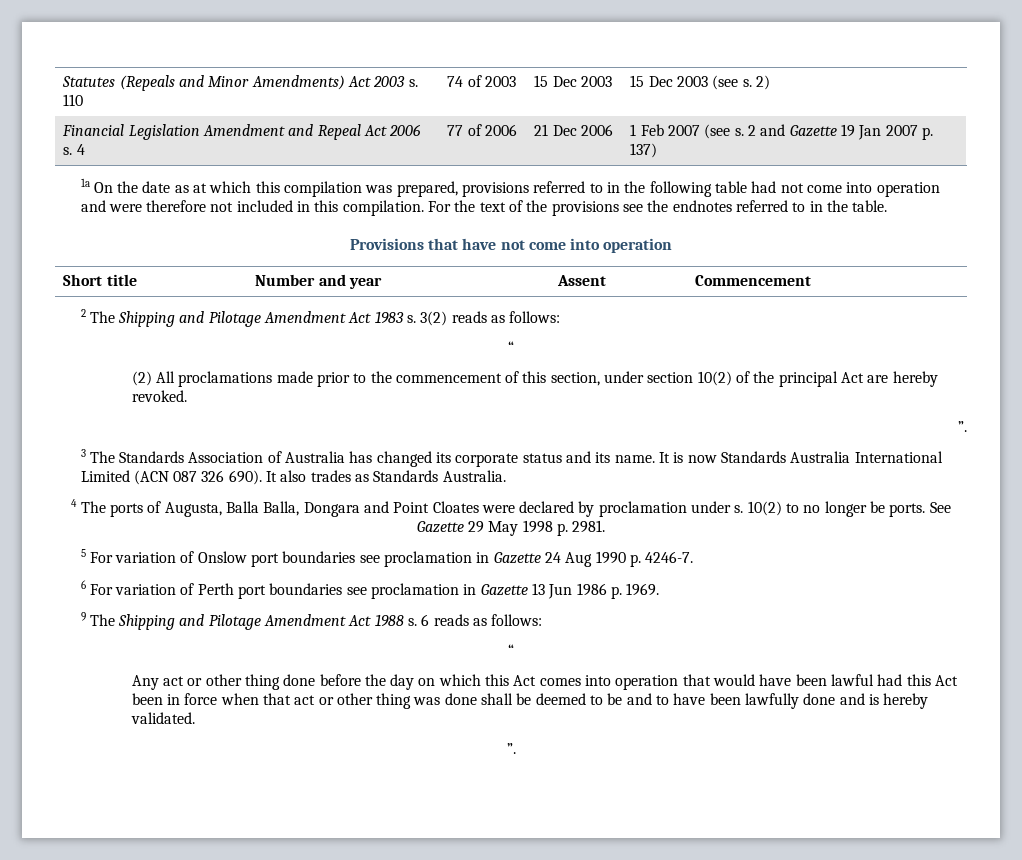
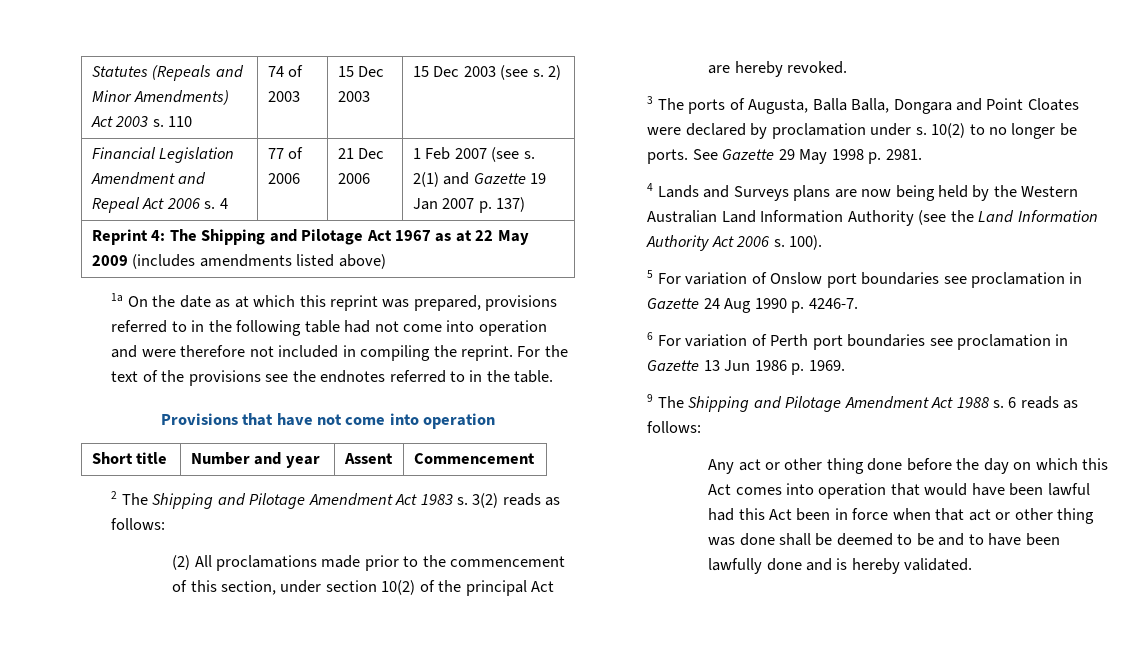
[748,125,757,136] 2 -> [412,172,439,187] 2(1)
(658, 150) none -> [91,229,529,245] [91,254,386,269] // Reprint 4: The Shipping and Pilotage Act 1967 as at 22 May 2009 (includes amendments listed above)
[284,181,363,197] compilation -> [330,295,379,311] reprint
[314,200,424,216] this compilation. -> [360,345,514,361] compiling the reprint.
[508,341,514,353] // “ -> (166, 524) none
[958,421,967,432] // ”. -> (848, 67) none
[119,451,943,467] [80,470,506,485] [71,499,106,513] Standards Association of Australia has changed its corporate status and its name. It is now Standards Australia International Limited (ACN 087 326 690). It also trades as Standards Australia. // 4 The -> (684, 104) none
(606, 526) none -> [647,183,1079,201] [647,210,1098,226] [646,235,823,251] // 4 Lands and Surveys plans are now being held by the Western Australian Land Information Authority (see the Land Information Authority Act 2006 s. 100).
[508,644,514,656] // “ -> (702, 427) none
[506,743,516,754] // ”. -> (973, 564) none

